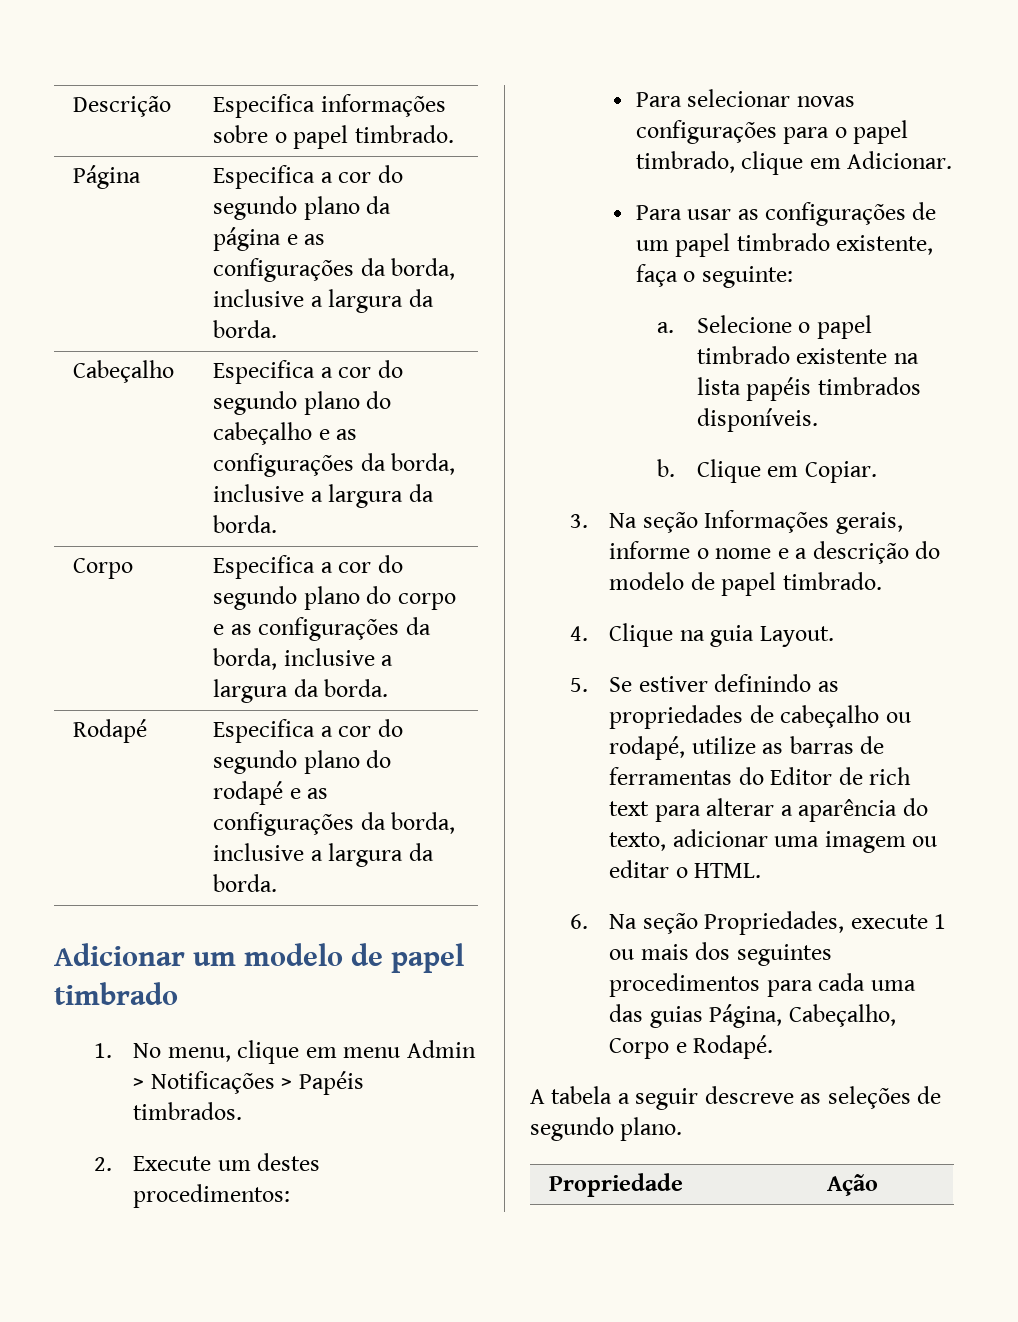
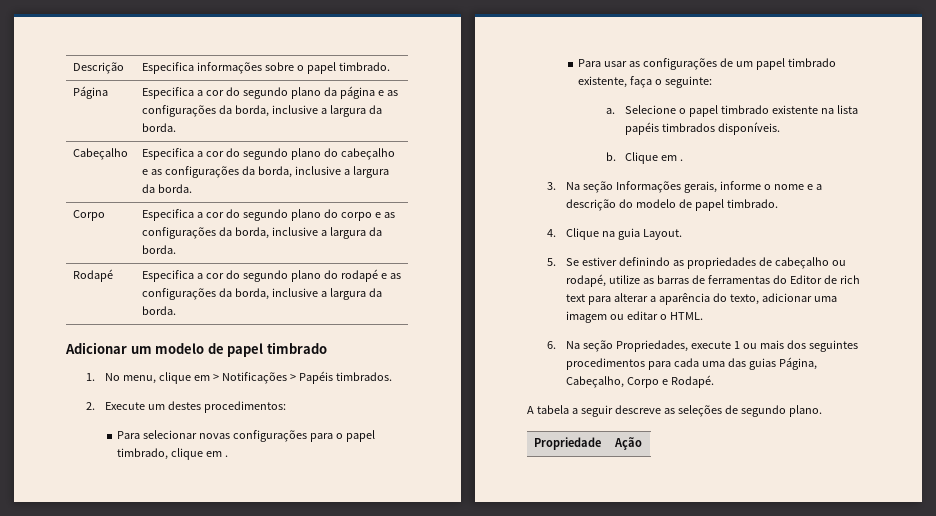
[343,1040,476,1058] menu Admin -> (211, 378) none
[847,151,953,169] Adicionar. -> [225,455,229,457] .
[804,461,877,483] Copiar. -> [680,159,684,161] .

